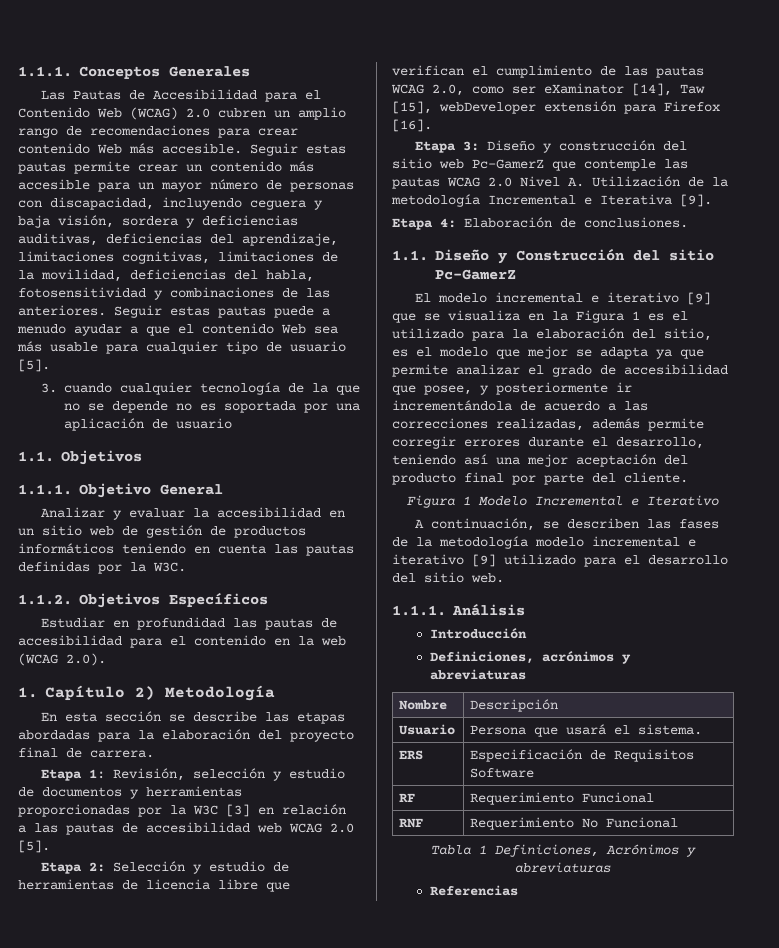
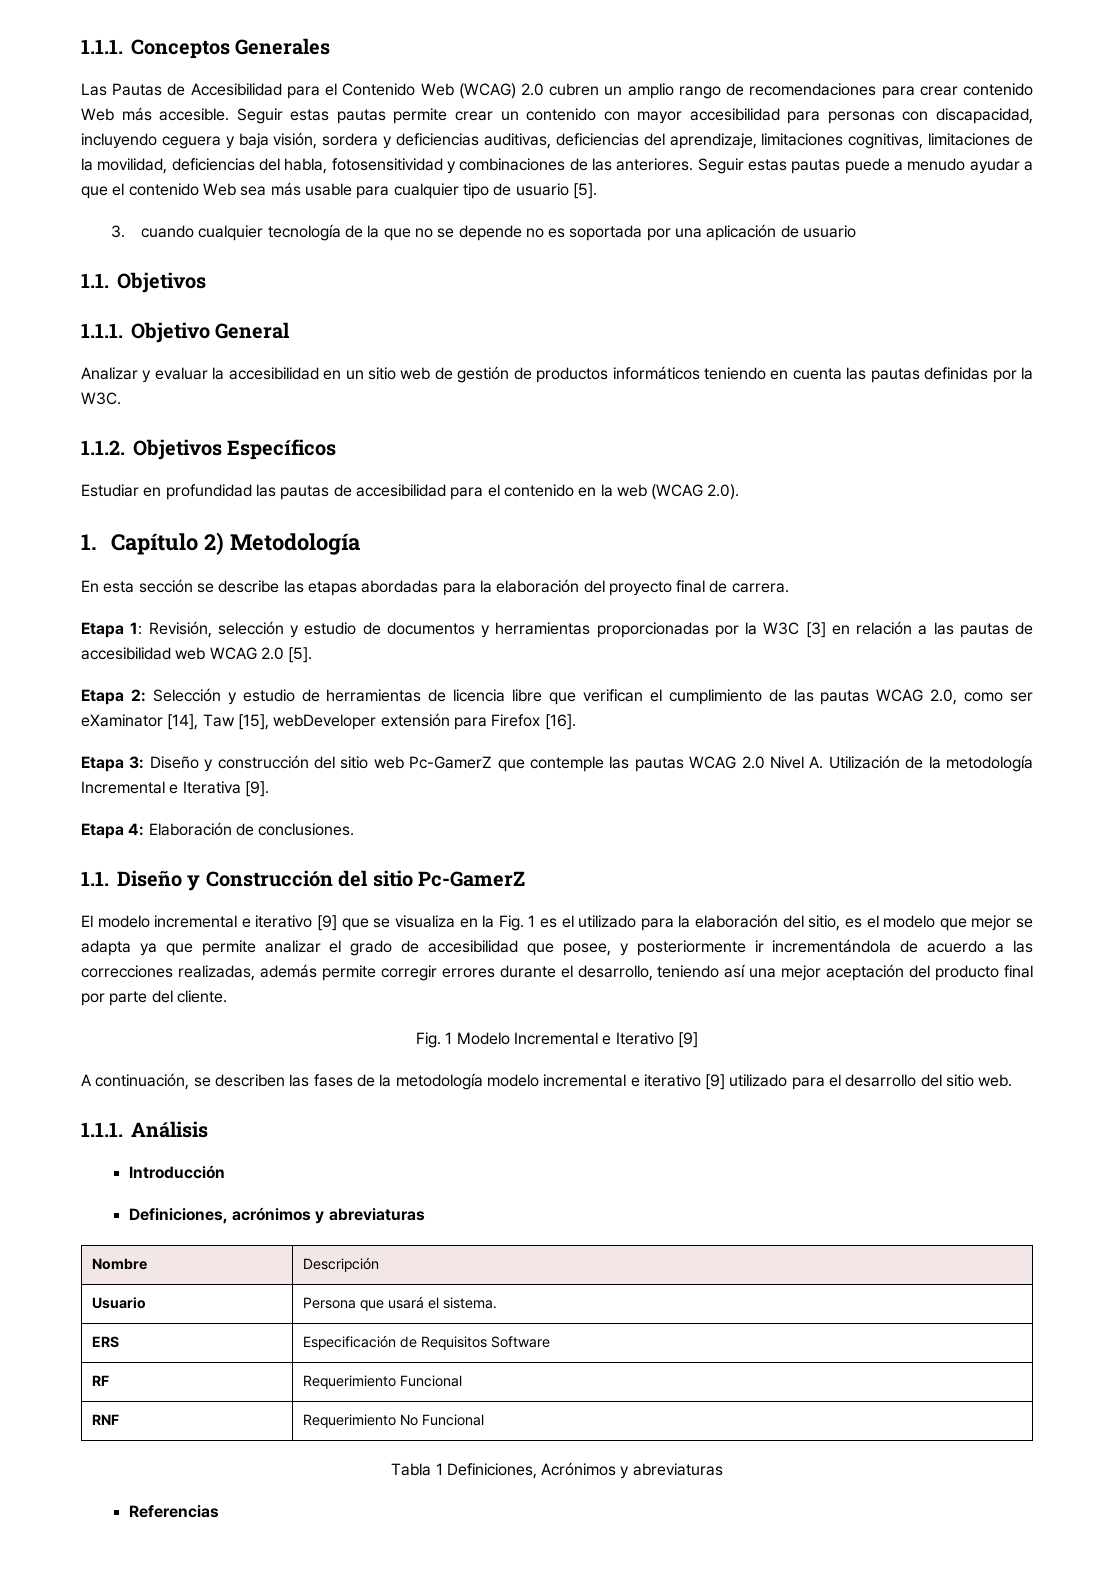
[289,161,314,172] [18,179,282,192] más accesible para un mayor número de -> [603,108,821,124] con mayor accesibilidad para
[576,310,624,323] Figura -> [498,915,524,931] Fig.
[407,495,455,508] Figura -> [416,1032,442,1048] Fig.
(719, 500) none -> [677,1032,698,1048] [9]

